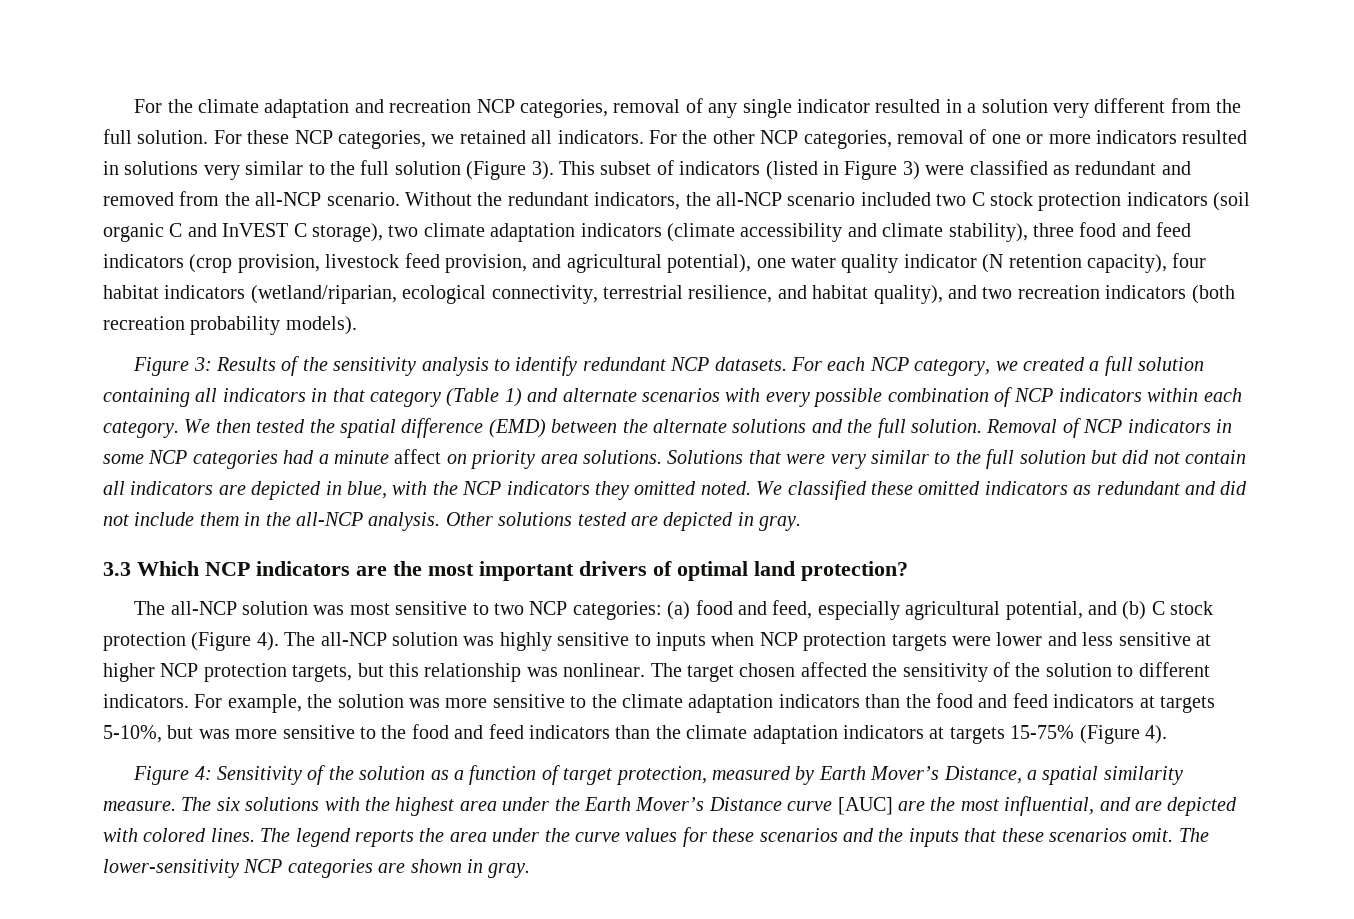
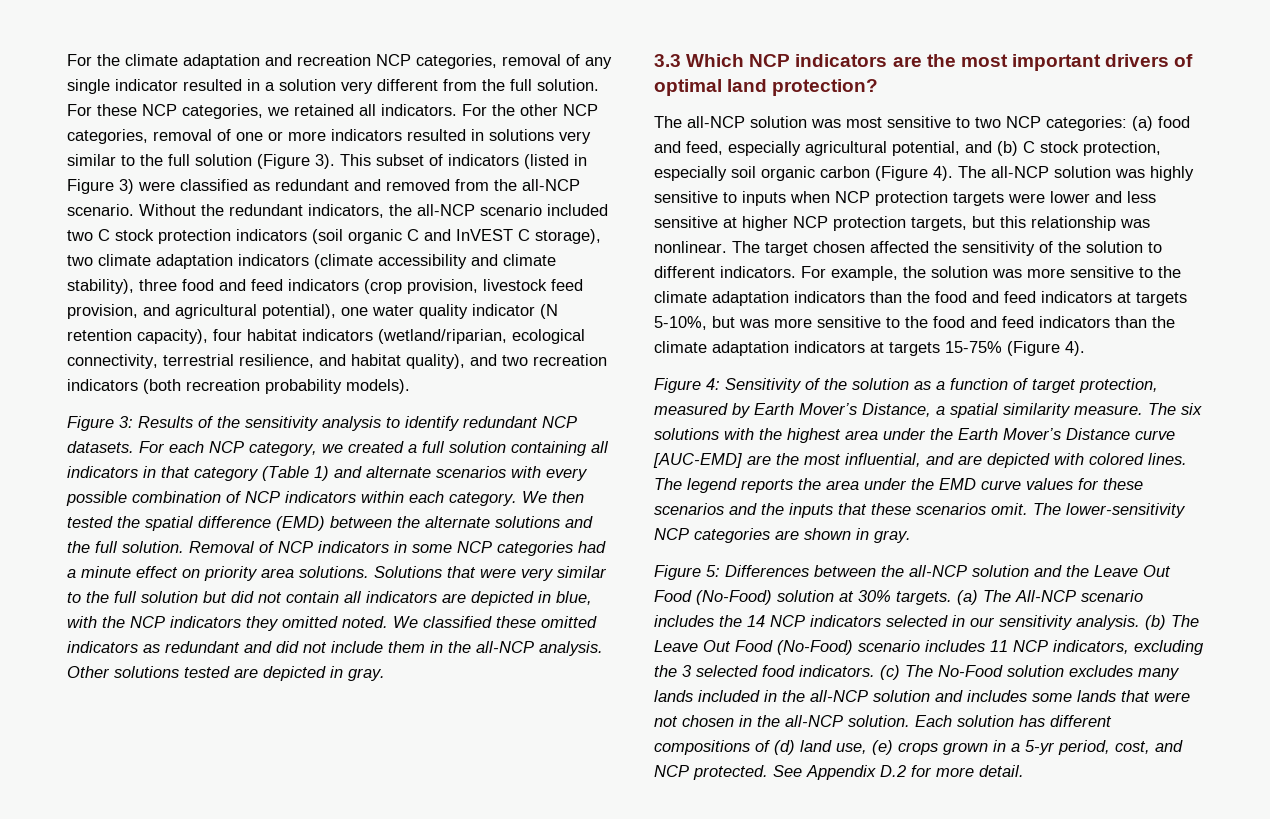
[394,449,442,464] affect -> [136,566,178,578] effect
[103,632,186,651] protection -> [1083,141,1161,156] [654,166,870,181] protection, especially soil organic carbon
[837,797,893,815] [AUC] -> [653,453,742,468] [AUC-EMD]
(570, 835) none -> [939,478,976,490] EMD
(531, 870) none -> [654,565,1171,580] [654,590,1143,605] [654,615,1199,630] [654,640,1204,655] [654,665,1180,680] [654,690,1190,702] [654,715,1112,727] [654,740,1183,755] [654,765,1024,780] // Figure 5: Differences between the all-NCP solution and the Leave Out Food (No-Food) solution at 30% targets. (a) The All-NCP scenario includes the 14 NCP indicators selected in our sensitivity analysis. (b) The Leave Out Food (No-Food) scenario includes 11 NCP indicators, excluding the 3 selected food indicators. (c) The No-Food solution excludes many lands included in the all-NCP solution and includes some lands that were not chosen in the all-NCP solution. Each solution has different compositions of (d) land use, (e) crops grown in a 5-yr period, cost, and NCP protected. See Appendix D.2 for more detail.

